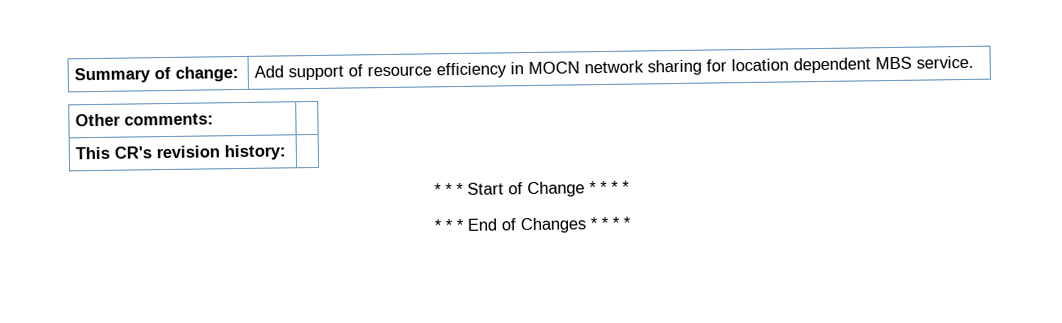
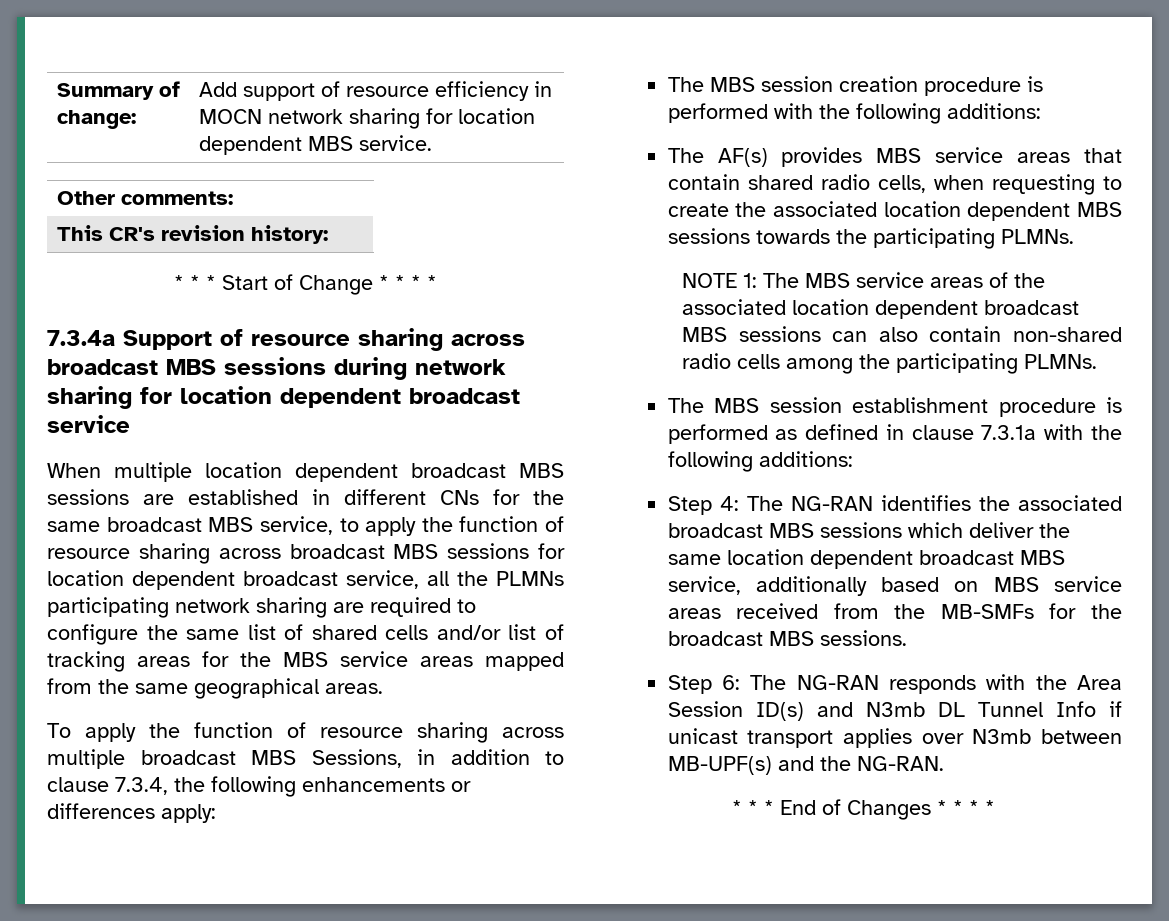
(630, 186) none -> [47,328,525,351] [47,357,506,380] [47,386,520,409] [47,415,130,433] [47,462,564,482] [47,489,564,505] [47,516,564,536] [47,543,565,564] [47,570,564,590] [47,597,476,618] [47,624,564,645] [47,651,564,672] [47,678,383,699] [47,722,564,743] [47,749,564,769] [47,776,471,797] [47,803,216,823] [667,76,1043,96] [667,103,1041,124] [667,147,1122,167] [667,174,1122,195] [667,201,1122,221] [667,228,1074,249] [682,272,1046,288] [682,299,1080,319] [682,326,1122,342] [682,353,1098,374] [667,397,1122,417] [667,424,1122,444] [667,451,853,472] [667,495,1122,515] [667,522,1070,538] [667,549,1065,569] [667,576,1122,596] [667,603,1122,619] [667,630,907,646] [667,674,1122,694] [667,701,1122,721] [667,728,1122,748] [667,756,944,775] // 7.3.4a Support of resource sharing across broadcast MBS sessions during network sharing for location dependent broadcast service // When multiple location dependent broadcast MBS sessions are established in different CNs for the same broadcast MBS service, to apply the function of resource sharing across broadcast MBS sessions for location dependent broadcast service, all the PLMNs participating network sharing are required to configure the same list of shared cells and/or list of tracking areas for the MBS service areas mapped from the same geographical areas. // To apply the function of resource sharing across multiple broadcast MBS Sessions, in addition to clause 7.3.4, the following enhancements or differences apply: // The MBS session creation procedure is performed with the following additions: // The AF(s) provides MBS service areas that contain shared radio cells, when requesting to create the associated location dependent MBS sessions towards the participating PLMNs. // NOTE 1: The MBS service areas of the associated location dependent broadcast MBS sessions can also contain non-shared radio cells among the participating PLMNs. // The MBS session establishment procedure is performed as defined in clause 7.3.1a with the following additions: // Step 4: The NG-RAN identifies the associated broadcast MBS sessions which deliver the same location dependent broadcast MBS service, additionally based on MBS service areas received from the MB-SMFs for the broadcast MBS sessions. // Step 6: The NG-RAN responds with the Area Session ID(s) and N3mb DL Tunnel Info if unicast transport applies over N3mb between MB-UPF(s) and the NG-RAN.

